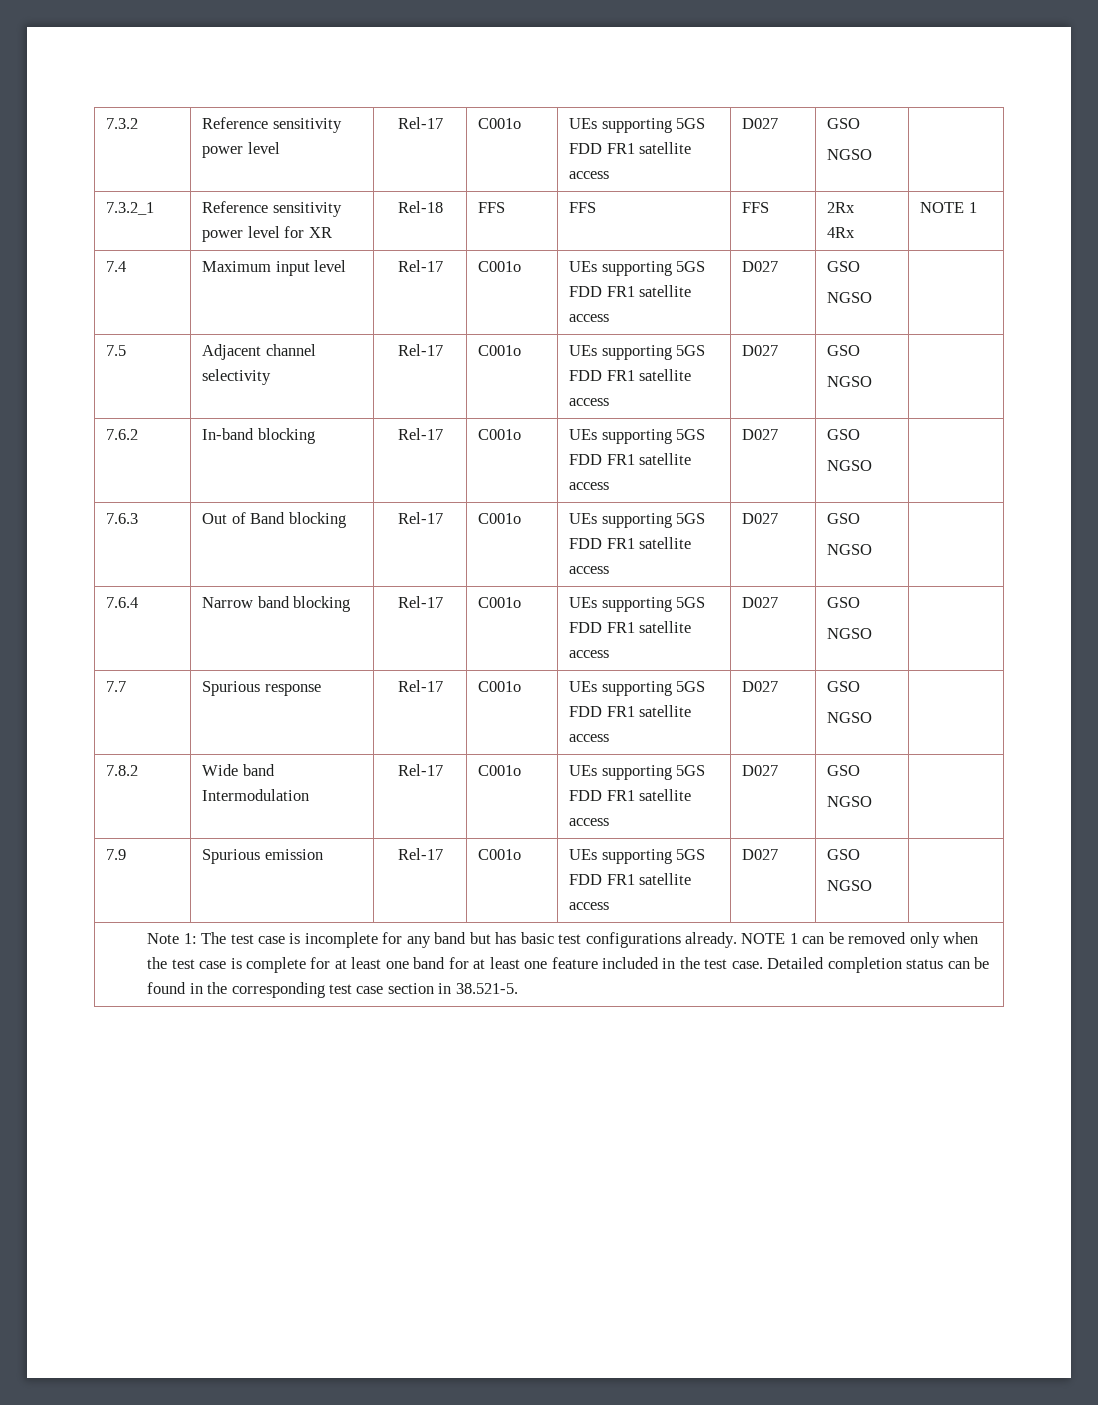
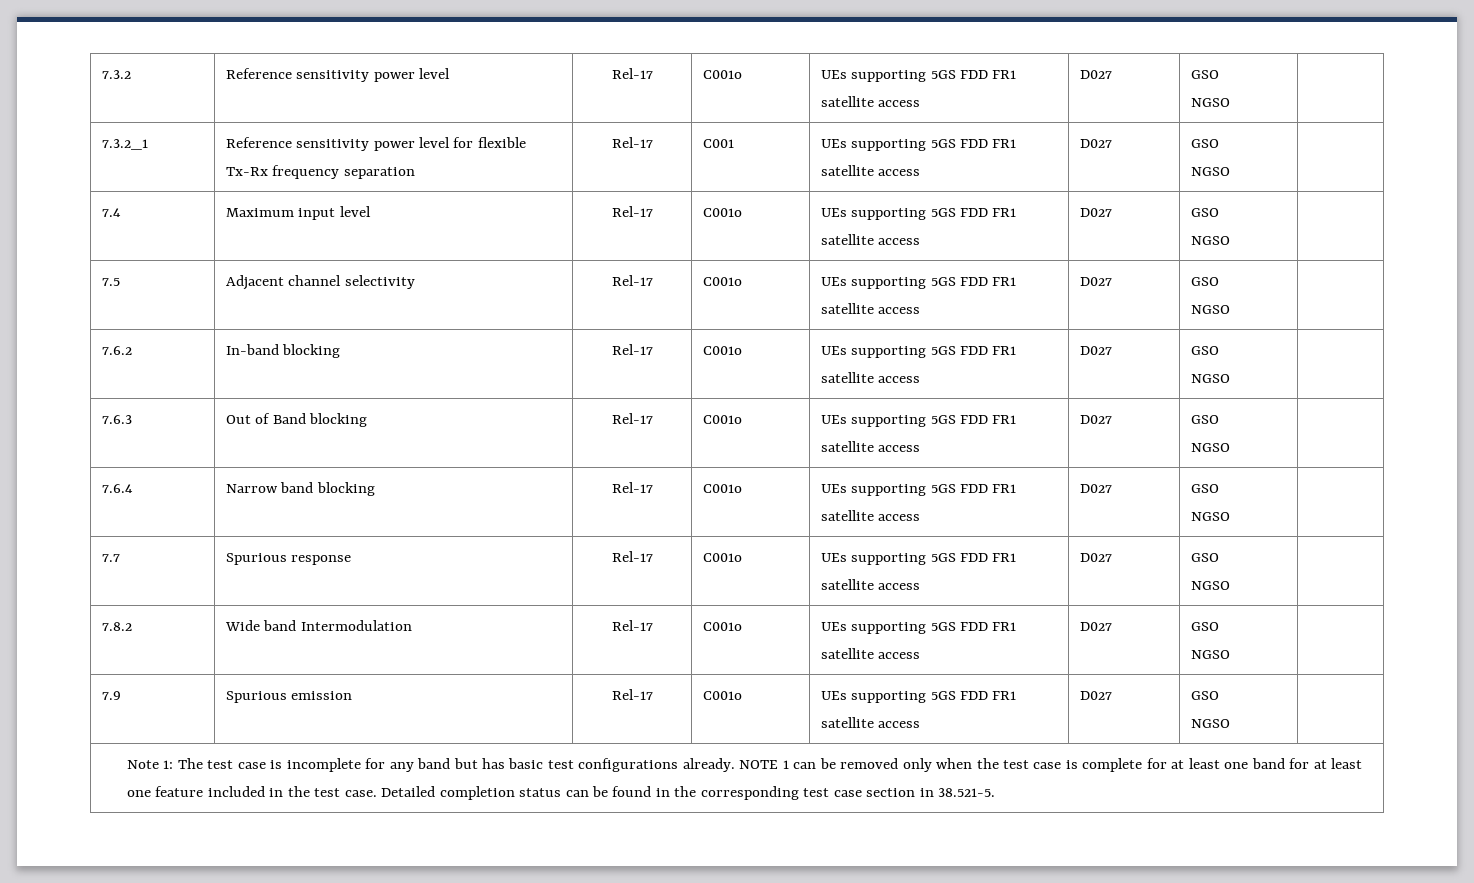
[308,227,332,238] [397,201,443,213] [478,202,506,213] [569,202,597,213] [742,202,770,213] [827,202,856,213] [827,227,856,238] [920,202,977,213] XR | Rel-18 | FFS | FFS | FFS | 2Rx // 4Rx | NOTE 1 -> [477,137,526,148] [225,165,415,179] [611,137,653,148] [702,139,734,148] [820,139,1017,151] [820,165,921,176] [1079,139,1112,148] [1190,139,1219,148] [1190,167,1230,176] flexible Tx-Rx frequency separation | Rel-17 | C001 | UEs supporting 5GS FDD FR1 satellite access | D027 | GSO // NGSO |

